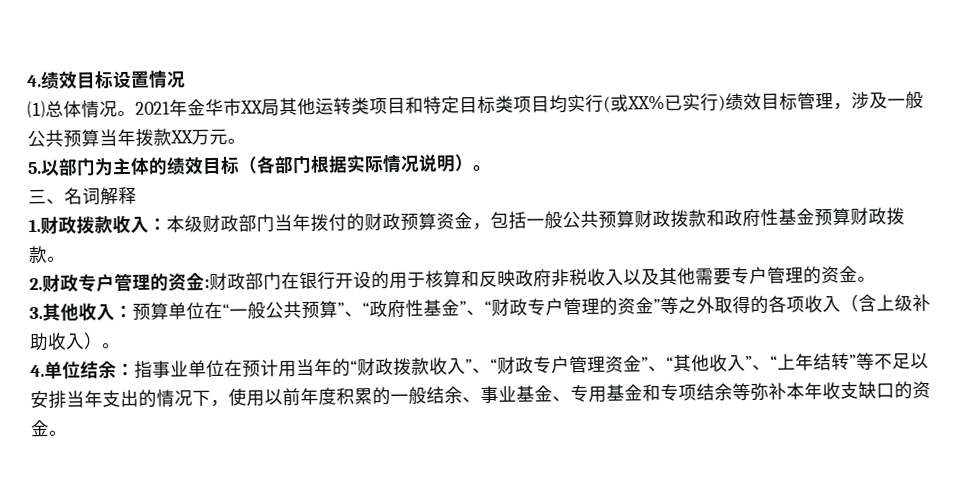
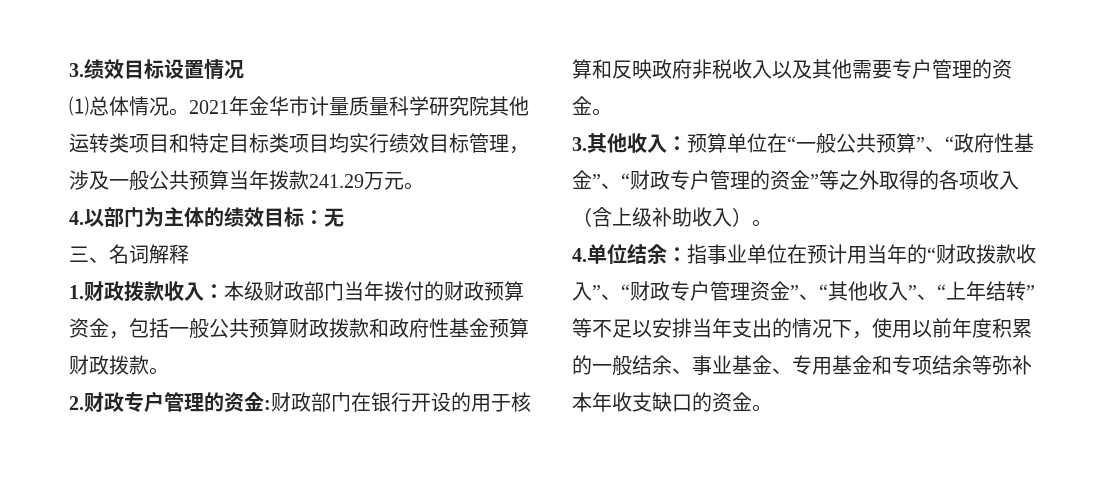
[27,74,42,88] 4. -> [69,63,84,77] 3.
[240,99,280,117] XX局 -> [309,96,489,116] 计量质量科学研究院
[603,93,726,113] (或XX%已实行) -> (389, 143) none
[170,130,193,144] XX -> [309,174,364,188] 241.29
[27,161,42,175] 5. -> [69,211,84,225] 4.
[238,154,492,175] （各部门根据实际情况说明）。 -> [304,208,344,227] ：无

